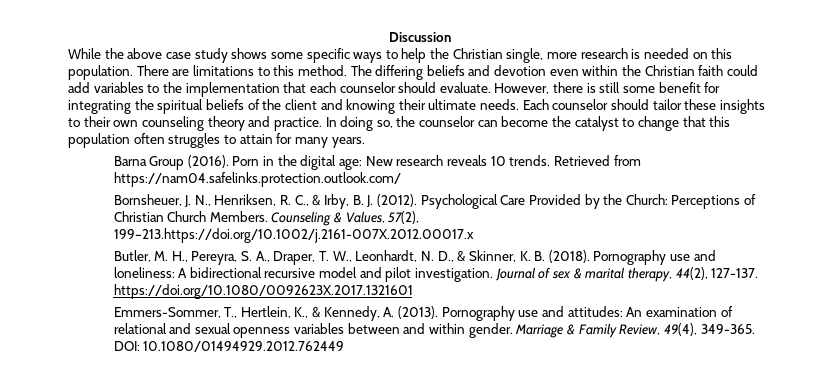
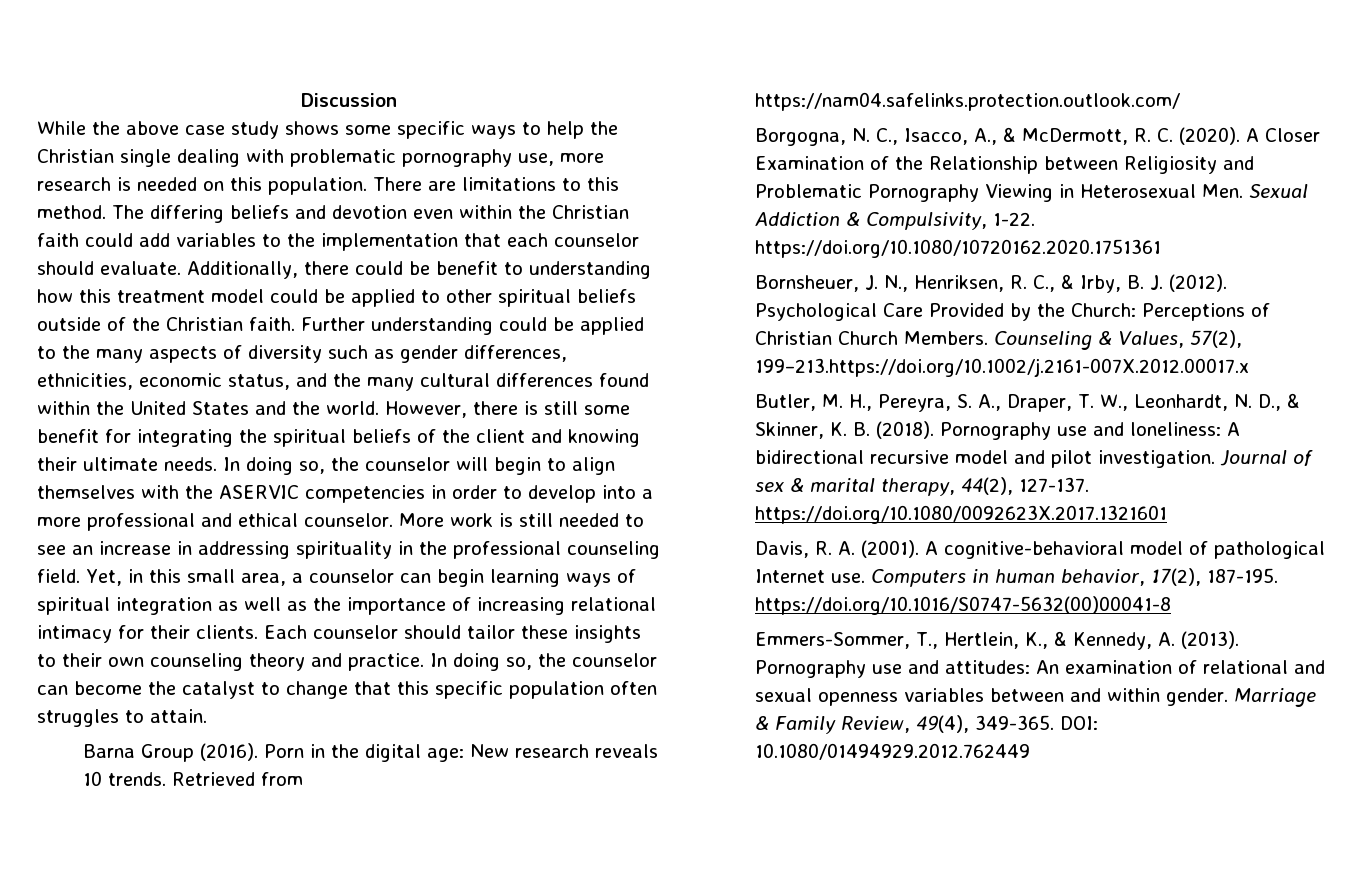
[506,48,544,63] single, -> [120,149,554,167] single dealing with problematic pornography use,
(491, 87) none -> [187,261,651,279] [37,289,636,307] [37,317,644,335] [37,345,567,363] [37,373,649,391] [37,401,379,415] Additionally, there could be benefit to understanding how this treatment model could be applied to other spiritual beliefs outside of the Christian faith. Further understanding could be applied to the many aspects of diversity such as gender differences, ethnicities, economic status, and the many cultural differences found within the United States and the world.
(520, 104) none -> [223,457,615,475] [37,485,653,503] [37,513,644,531] [37,541,660,559] [37,569,636,587] [37,597,656,615] [37,625,258,643] In doing so, the counselor will begin to align themselves with the ASERVIC competencies in order to develop into a more professional and ethical counselor. More work is still needed to see an increase in addressing spirituality in the professional counseling field. Yet, in this small area, a counselor can begin learning ways of spiritual integration as well as the importance of increasing relational intimacy for their clients.
(731, 121) none -> [435,681,503,699] specific
[239,133,365,148] attain for many years. -> [150,709,207,723] attain.
(401, 179) none -> [755,127,1321,146] [755,156,1255,174] [755,184,1309,202] [755,212,1036,230] [755,239,1162,258] // Borgogna, N. C., Isacco, A., & McDermott, R. C. (2020). A Closer Examination of the Relationship between Religiosity and Problematic Pornography Viewing in Heterosexual Men. Sexual Addiction & Compulsivity, 1-22. https://doi.org/10.1080/10720162.2020.1751361
(413, 291) none -> [755,540,1326,559] [755,568,1279,587] [755,596,1172,615] // Davis, R. A. (2001). A cognitive-behavioral model of pathological Internet use. Computers in human behavior, 17(2), 187-195. https://doi.org/10.1016/S0747-5632(00)00041-8

